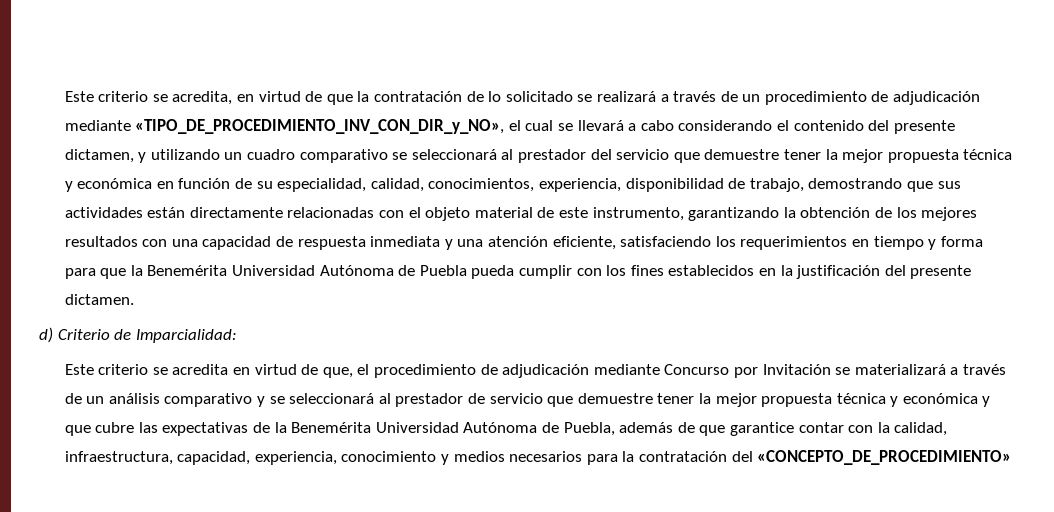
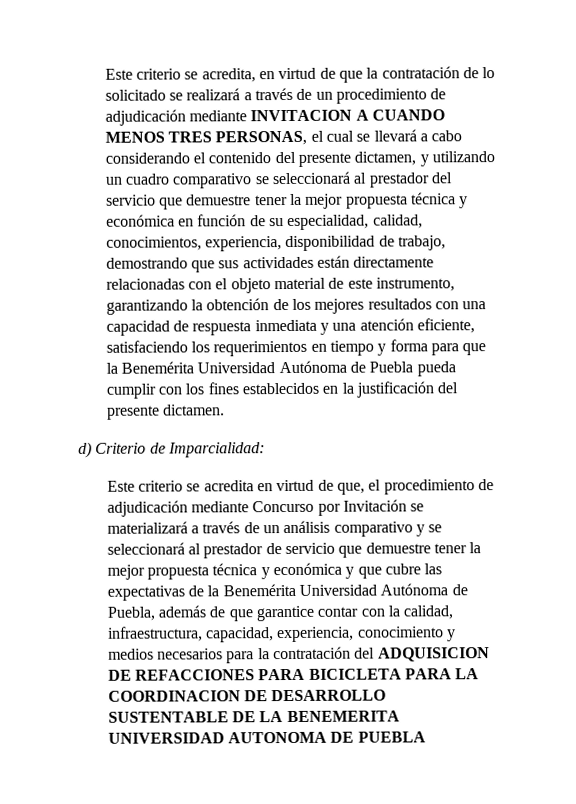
[135,119,505,134] «TIPO_DE_PROCEDIMIENTO_INV_CON_DIR_y_NO», -> [250,109,446,122] [104,130,308,146] INVITACION A CUANDO MENOS TRES PERSONAS,
[757,450,1012,465] «CONCEPTO_DE_PROCEDIMIENTO» -> [377,647,490,662] [107,668,480,681] [107,689,387,702] [107,710,400,723] [107,731,426,744] ADQUISICION DE REFACCIONES PARA BICICLETA PARA LA COORDINACION DE DESARROLLO SUSTENTABLE DE LA BENEMERITA UNIVERSIDAD AUTONOMA DE PUEBLA

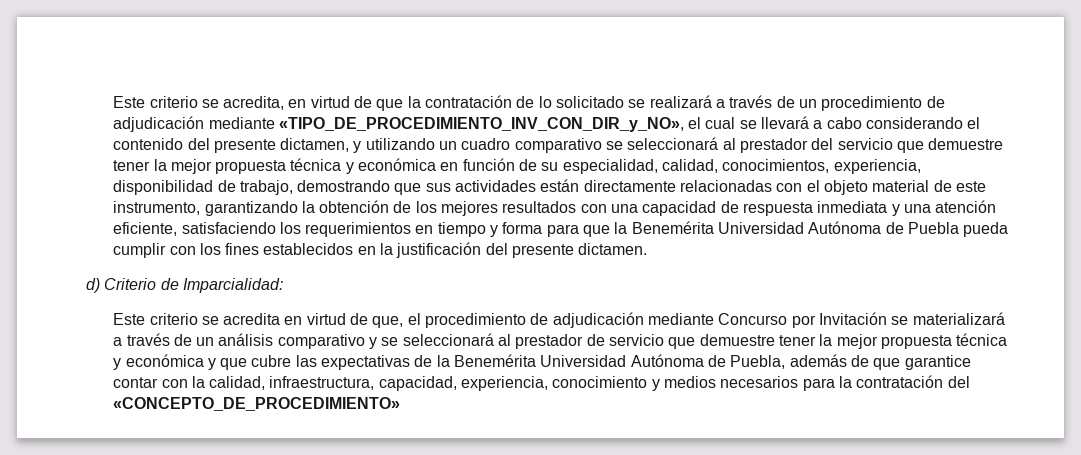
[250,109,446,122] [104,130,308,146] INVITACION A CUANDO MENOS TRES PERSONAS, -> [278,117,684,132] «TIPO_DE_PROCEDIMIENTO_INV_CON_DIR_y_NO»,
[377,647,490,662] [107,668,480,681] [107,689,387,702] [107,710,400,723] [107,731,426,744] ADQUISICION DE REFACCIONES PARA BICICLETA PARA LA COORDINACION DE DESARROLLO SUSTENTABLE DE LA BENEMERITA UNIVERSIDAD AUTONOMA DE PUEBLA -> [113,397,401,411] «CONCEPTO_DE_PROCEDIMIENTO»

